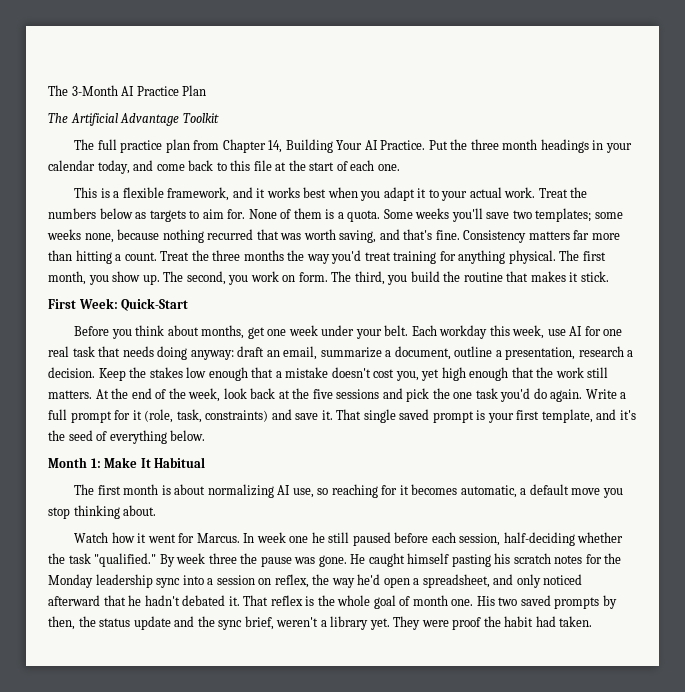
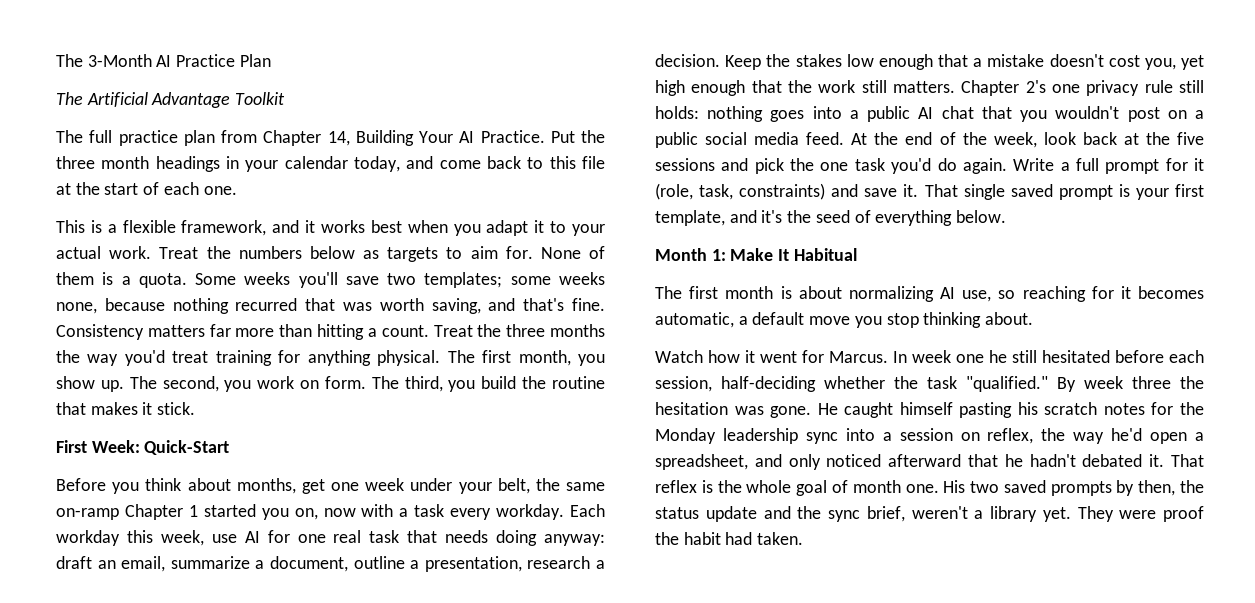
[384,325,409,336] belt. -> [497,478,605,494] [56,504,565,520] belt, the same on-ramp Chapter 1 started you on, now with a task every workday.
(92, 394) none -> [961,80,1204,96] [655,106,1204,122] [655,132,845,148] Chapter 2's one privacy rule still holds: nothing goes into a public AI chat that you wouldn't post on a public social media feed.
[352,532,391,546] paused -> [1042,350,1110,363] hesitated
[260,556,292,567] pause -> [655,402,728,415] hesitation

